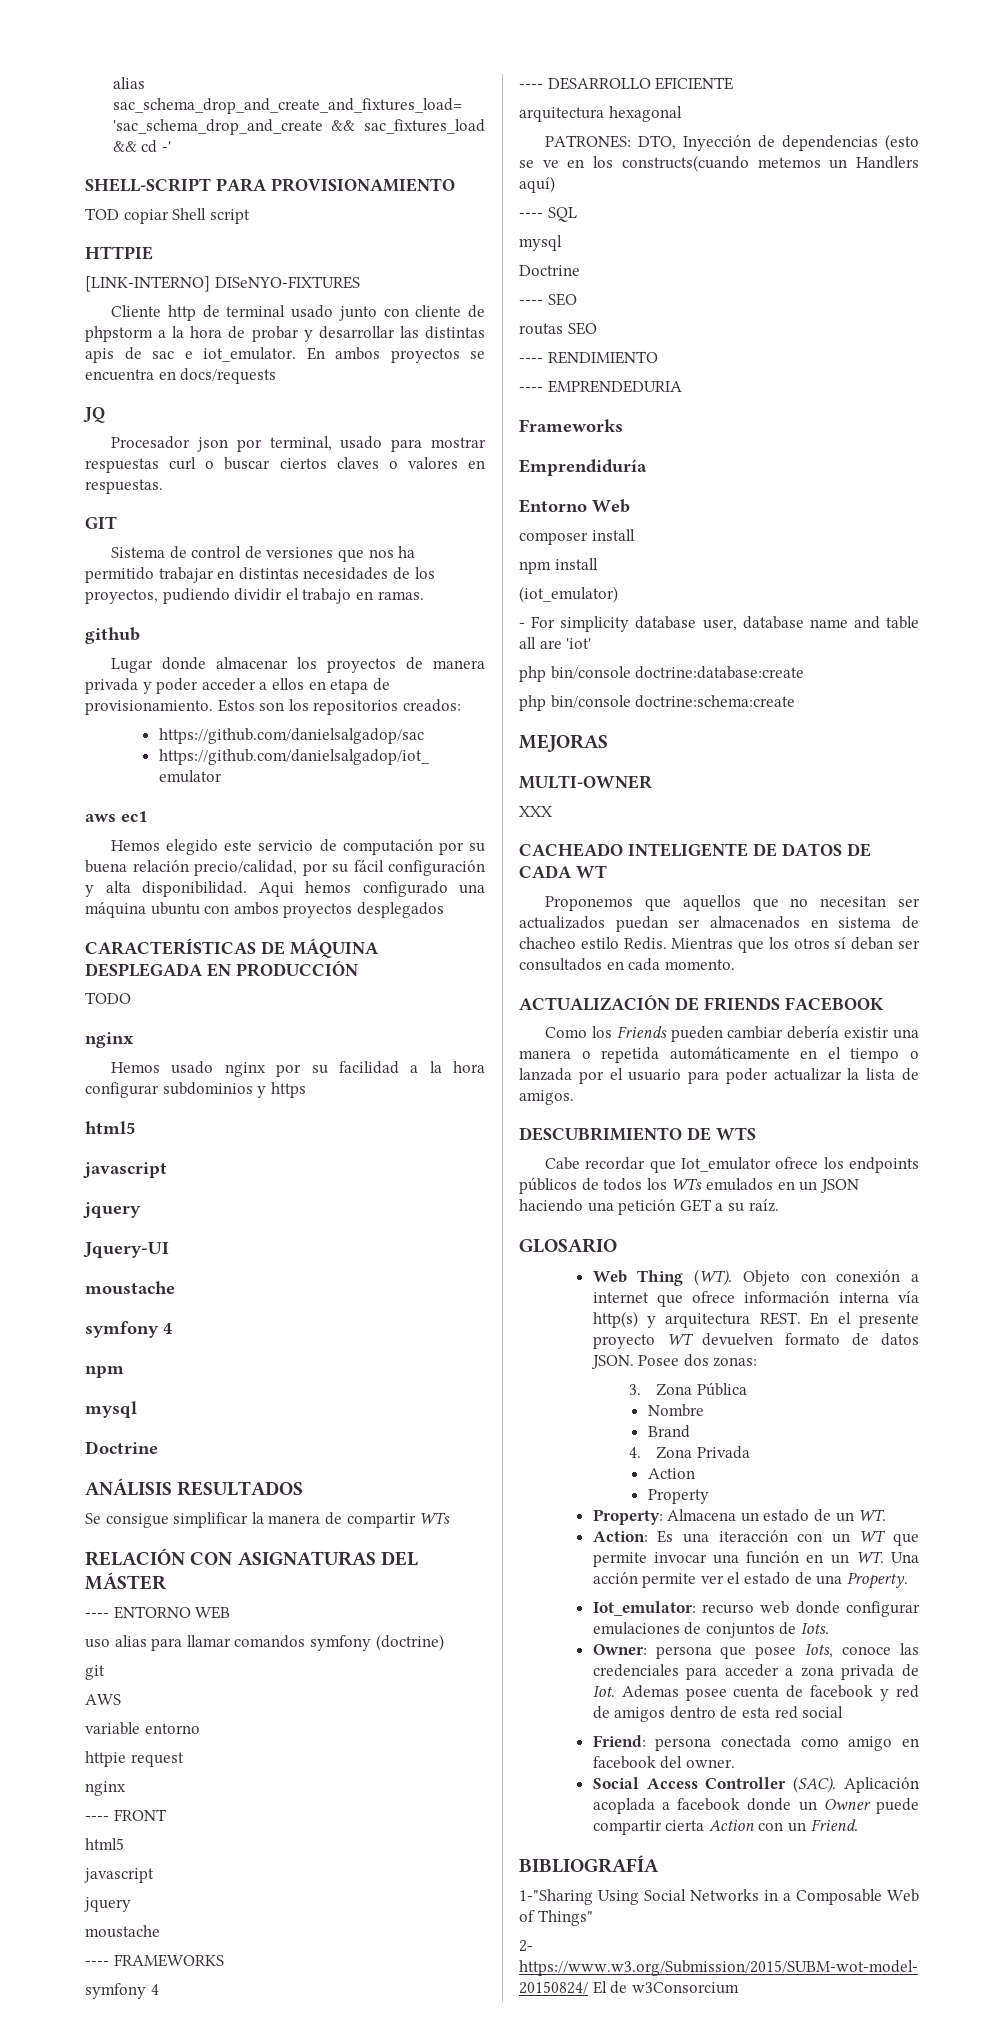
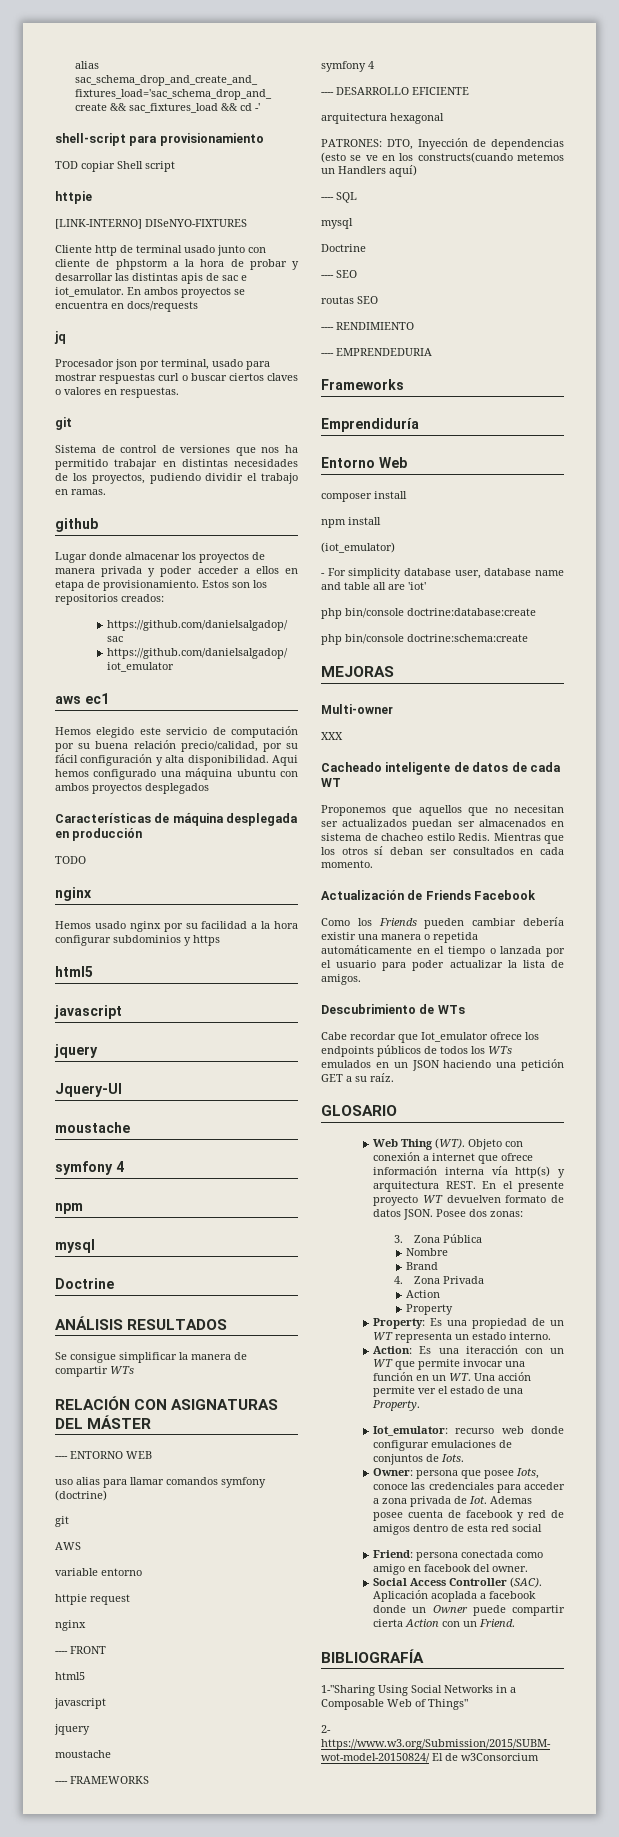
[85,178,455,192] SHELL-SCRIPT PARA PROVISIONAMIENTO -> [55,133,264,146] shell-script para provisionamiento
[85,246,153,260] HTTPIE -> [55,191,92,204] httpie
[83,407,105,423] JQ -> [54,331,66,344] jq
[85,516,117,529] GIT -> [55,417,72,430] git
[85,938,379,958] [85,960,358,977] CARACTERÍSTICAS DE MÁQUINA DESPLEGADA EN PRODUCCIÓN -> [55,813,299,826] [55,828,143,841] Características de máquina desplegada en producción
[519,775,652,789] MULTI-OWNER -> [321,704,393,714] Multi-owner
[519,843,871,857] [519,865,572,878] CACHEADO INTELIGENTE DE DATOS DE CADA -> [321,762,561,775] Cacheado inteligente de datos de cada
[519,994,884,1011] ACTUALIZACIÓN DE FRIENDS FACEBOOK -> [321,890,537,900] Actualización de Friends Facebook
[519,1127,756,1141] DESCUBRIMIENTO DE WTS -> [321,1004,465,1014] Descubrimiento de WTs
[667,1509,887,1522] Almacena un estado de un WT. -> [430,1318,564,1329] [373,1332,552,1343] Es una propiedad de un WT representa un estado interno.

